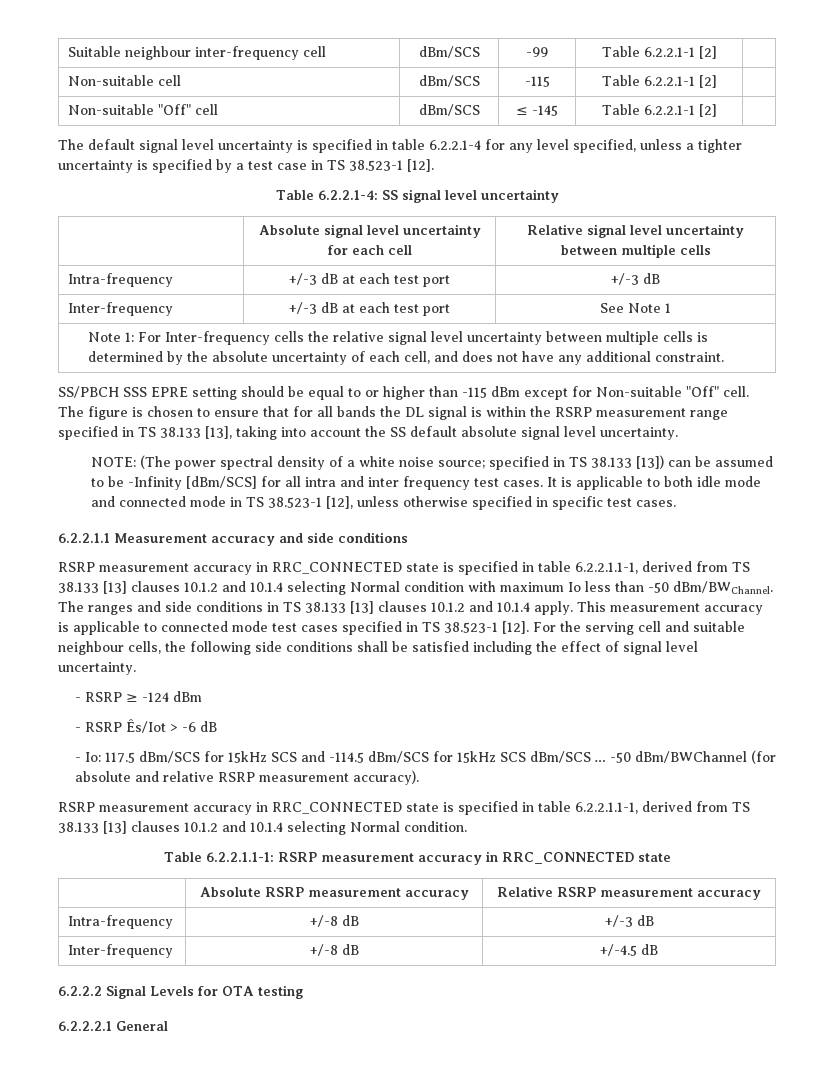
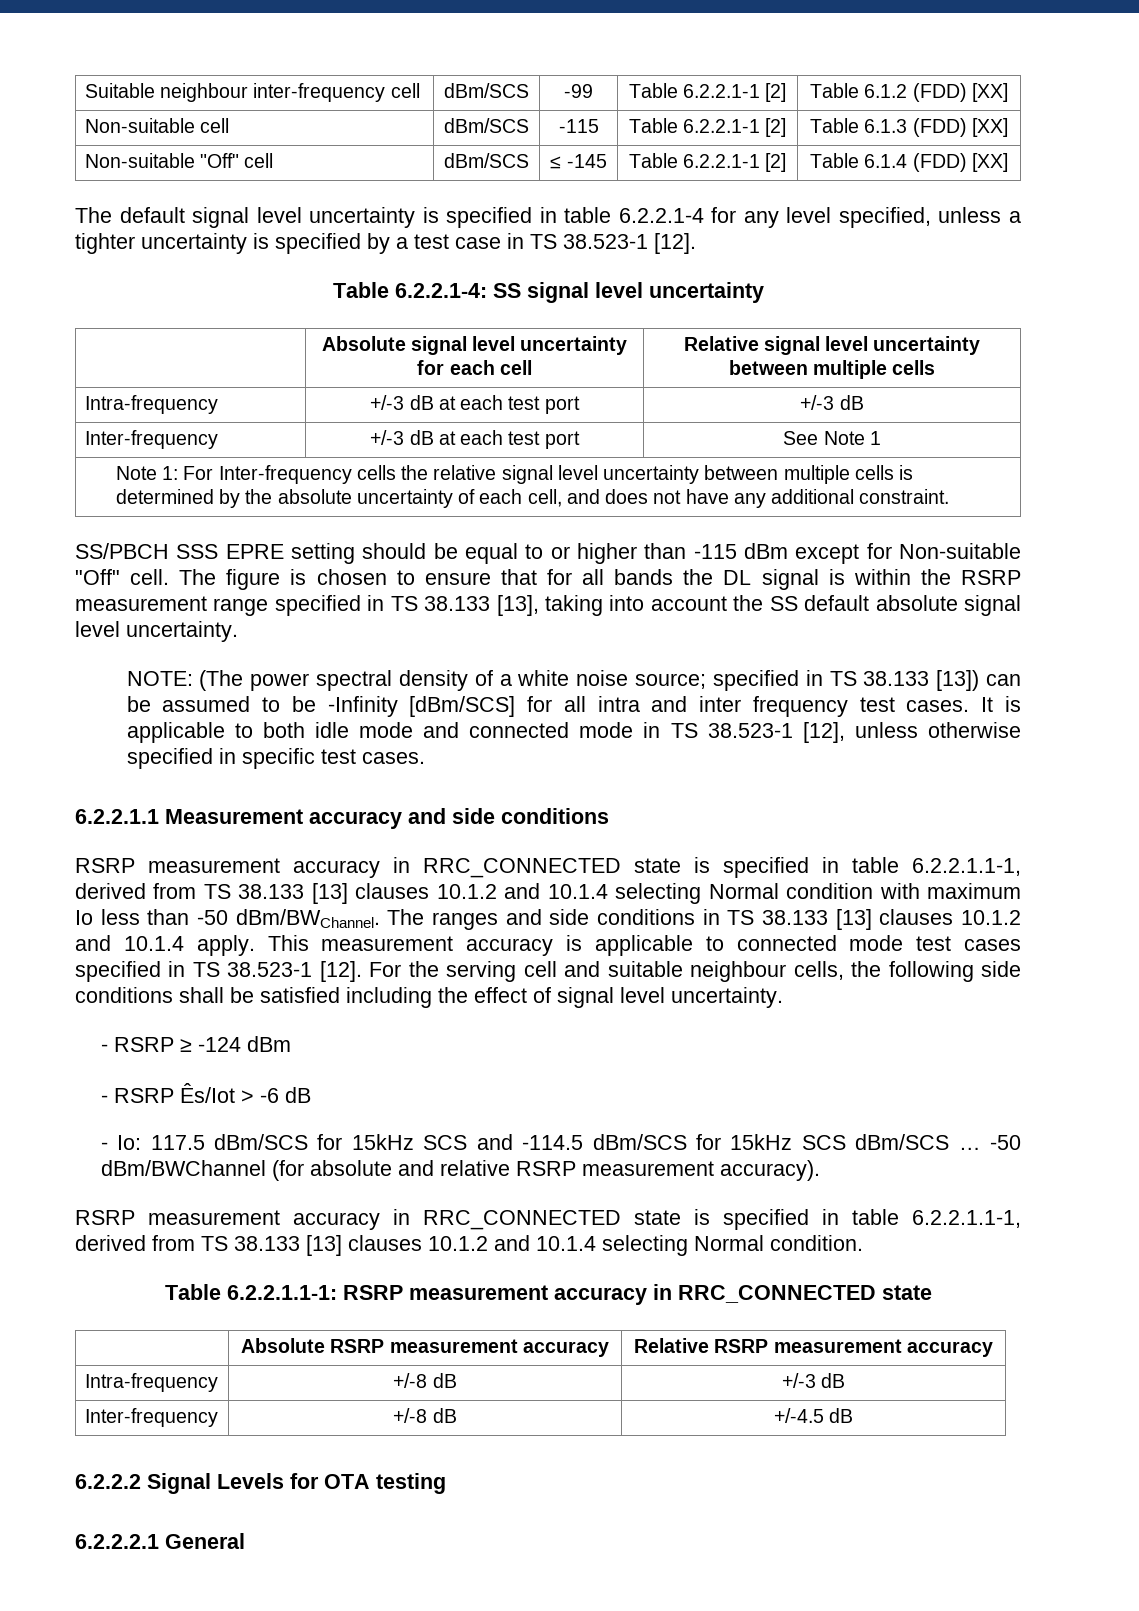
(717, 52) none -> [810,83,1008,102] Table 6.1.2 (FDD) [XX]
(717, 81) none -> [810,118,1008,137] Table 6.1.3 (FDD) [XX]
(717, 110) none -> [810,153,1008,172] Table 6.1.4 (FDD) [XX]

